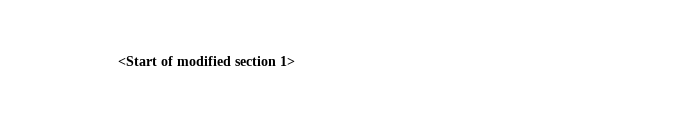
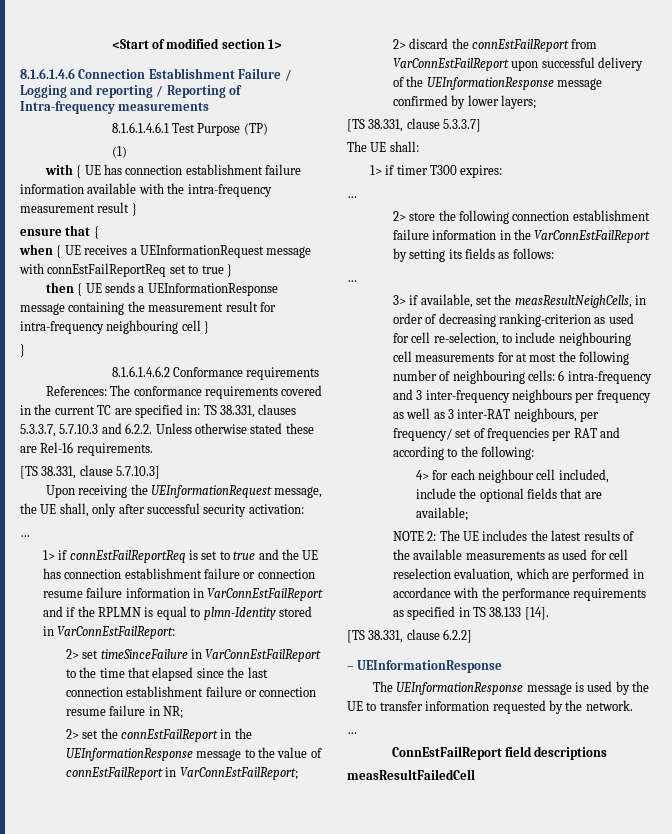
(296, 61) none -> [20,68,292,81] [20,84,242,98] [20,101,210,114] [111,122,268,136] [111,146,127,158] [44,164,302,178] [20,183,272,197] [20,202,137,216] [20,225,99,239] [19,244,312,258] [19,263,232,277] [45,282,278,296] [20,301,276,315] [20,320,210,334] [20,344,25,357] [111,366,320,380] [45,385,323,399] [20,404,297,418] [20,423,314,437] [20,442,153,456] [20,465,161,479] [45,484,323,498] [20,503,304,517] [20,535,30,537] [42,549,319,563] [42,568,315,579] [42,587,324,601] [42,606,312,620] [42,626,176,639] [65,649,322,662] [65,667,268,681] [65,686,317,697] [65,705,184,719] [65,728,252,742] [65,747,322,761] [65,767,298,780] [392,38,598,52] [392,57,644,71] [392,76,603,90] [392,95,537,109] [347,118,482,132] [347,141,419,152] [369,165,503,178] [347,196,357,198] [392,210,650,224] [392,229,651,243] [392,248,554,262] [347,280,357,282] [392,294,647,308] [392,313,634,327] [392,332,631,346] [392,351,630,365] [392,370,652,384] [392,389,651,403] [392,408,600,422] [392,427,621,441] [392,446,535,460] [415,469,609,483] [415,488,602,502] [415,507,468,521] [392,530,634,541] [392,549,629,560] [392,568,644,582] [392,587,647,601] [392,606,549,620] [347,629,473,643] [347,660,503,673] [372,681,650,695] [347,700,633,714] [347,732,357,734] [391,746,608,760] [347,769,475,780] // 8.1.6.1.4.6 Connection Establishment Failure / Logging and reporting / Reporting of Intra-frequency measurements // 8.1.6.1.4.6.1 Test Purpose (TP) // (1) // with { UE has connection establishment failure information available with the intra-frequency measurement result } // ensure that { // when { UE receives a UEInformationRequest message with connEstFailReportReq set to true } // then { UE sends a UEInformationResponse message containing the measurement result for intra-frequency neighbouring cell } // } // 8.1.6.1.4.6.2 Conformance requirements // References: The conformance requirements covered in the current TC are specified in: TS 38.331, clauses 5.3.3.7, 5.7.10.3 and 6.2.2. Unless otherwise stated these are Rel-16 requirements. // [TS 38.331, clause 5.7.10.3] // Upon receiving the UEInformationRequest message, the UE shall, only after successful security activation: // … // 1> if connEstFailReportReq is set to true and the UE has connection establishment failure or connection resume failure information in VarConnEstFailReport and if the RPLMN is equal to plmn-Identity stored in VarConnEstFailReport: // 2> set timeSinceFailure in VarConnEstFailReport to the time that elapsed since the last connection establishment failure or connection resume failure in NR; // 2> set the connEstFailReport in the UEInformationResponse message to the value of connEstFailReport in VarConnEstFailReport; // 2> discard the connEstFailReport from VarConnEstFailReport upon successful delivery of the UEInformationResponse message confirmed by lower layers; // [TS 38.331, clause 5.3.3.7] // The UE shall: // 1> if timer T300 expires: // … // 2> store the following connection establishment failure information in the VarConnEstFailReport by setting its fields as follows: // … // 3> if available, set the measResultNeighCells, in order of decreasing ranking-criterion as used for cell re-selection, to include neighbouring cell measurements for at most the following number of neighbouring cells: 6 intra-frequency and 3 inter-frequency neighbours per frequency as well as 3 inter-RAT neighbours, per frequency/ set of frequencies per RAT and according to the following: // 4> for each neighbour cell included, include the optional fields that are available; // NOTE 2: The UE includes the latest results of the available measurements as used for cell reselection evaluation, which are performed in accordance with the performance requirements as specified in TS 38.133 [14]. // [TS 38.331, clause 6.2.2] // – UEInformationResponse // The UEInformationResponse message is used by the UE to transfer information requested by the network. // … // ConnEstFailReport field descriptions // measResultFailedCell

